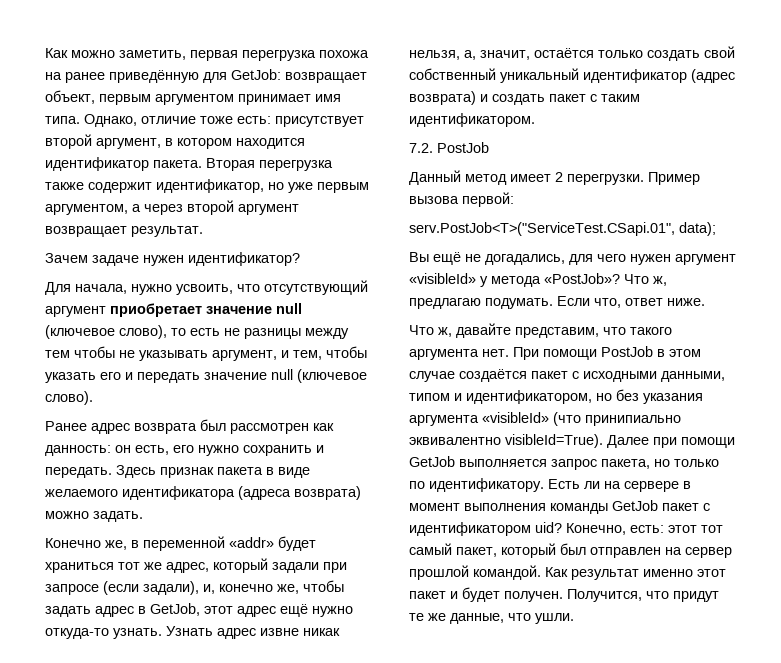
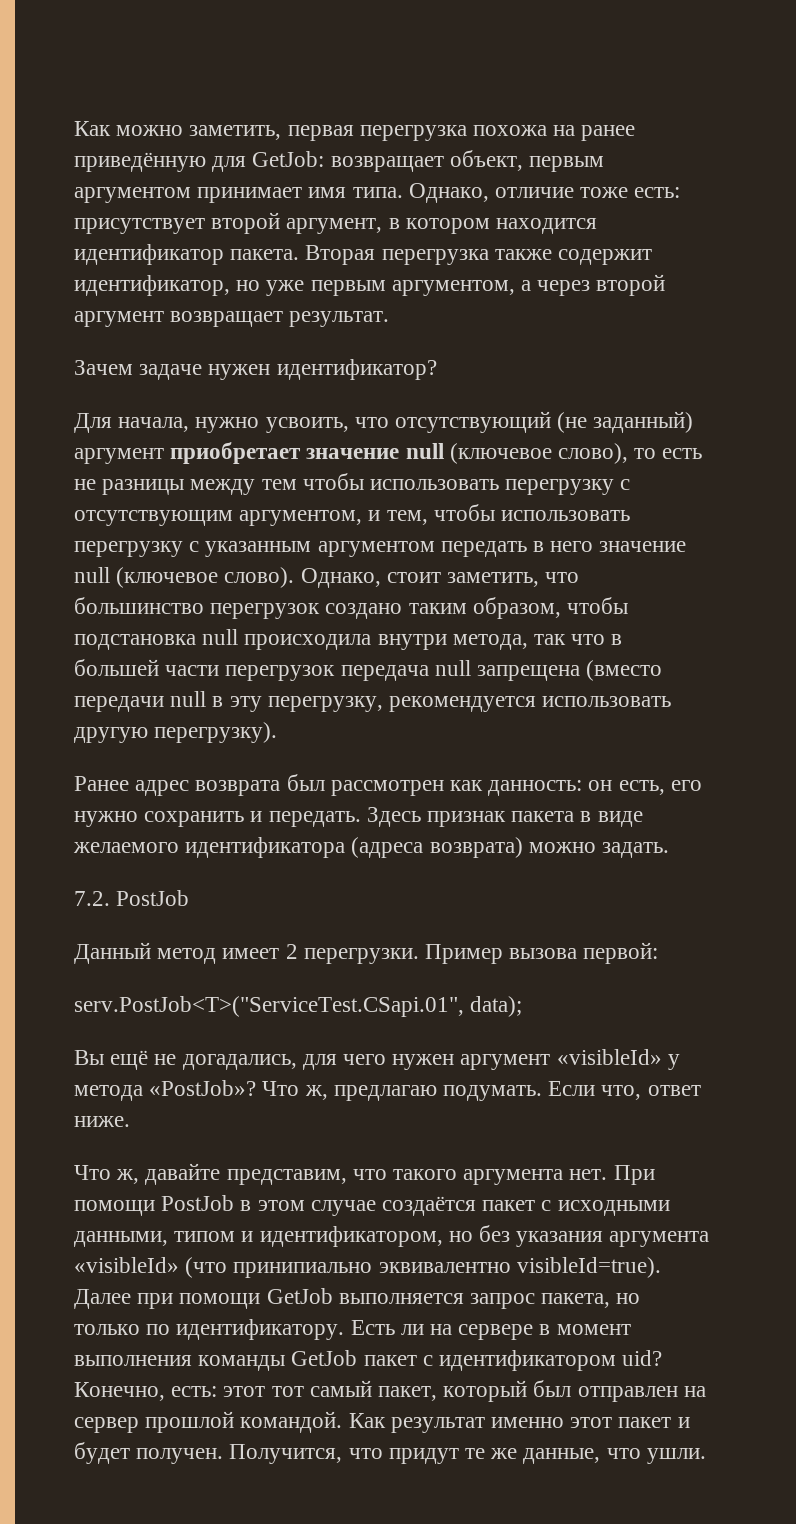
(368, 287) none -> [557,411,694,433] (не заданный)
[119,346,367,361] [45,369,367,383] [45,391,93,405] не указывать аргумент, и тем, чтобы указать его и передать значение null (ключевое слово). -> [370,479,631,495] [74,504,631,526] [74,541,687,557] [74,567,580,588] [74,597,629,619] [74,629,623,650] [74,659,663,681] [74,691,672,712] [74,722,278,743] использовать перегрузку с отсутствующим аргументом, и тем, чтобы использовать перегрузку с указанным аргументом передать в него значение null (ключевое слово). Однако, стоит заметить, что большинство перегрузок создано таким образом, чтобы подстановка null происходила внутри метода, так что в большей части перегрузок передача null запрещена (вместо передачи null в эту перегрузку, рекомендуется использовать другую перегрузку).
[45,536,316,551] [45,558,347,573] [45,580,344,595] [45,603,353,617] [45,626,340,639] [409,46,735,61] [409,68,735,83] [409,91,640,105] [409,113,535,127] // Конечно же, в переменной «addr» будет храниться тот же адрес, который задали при запросе (если задали), и, конечно же, чтобы задать адрес в GetJob, этот адрес ещё нужно откуда-то узнать. Узнать адрес извне никак нельзя, а, значит, остаётся только создать свой собственный уникальный идентификатор (адрес возврата) и создать пакет с таким идентификатором. -> (670, 850) none
[505,434,603,448] visibleId=True). -> [516,1257,661,1278] visibleId=true).

